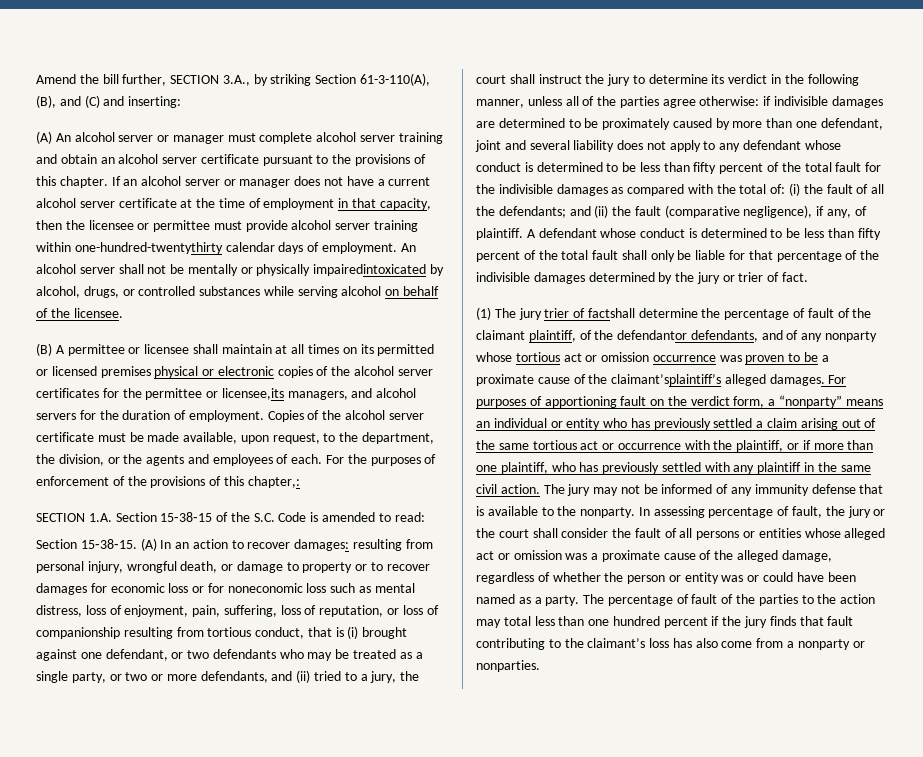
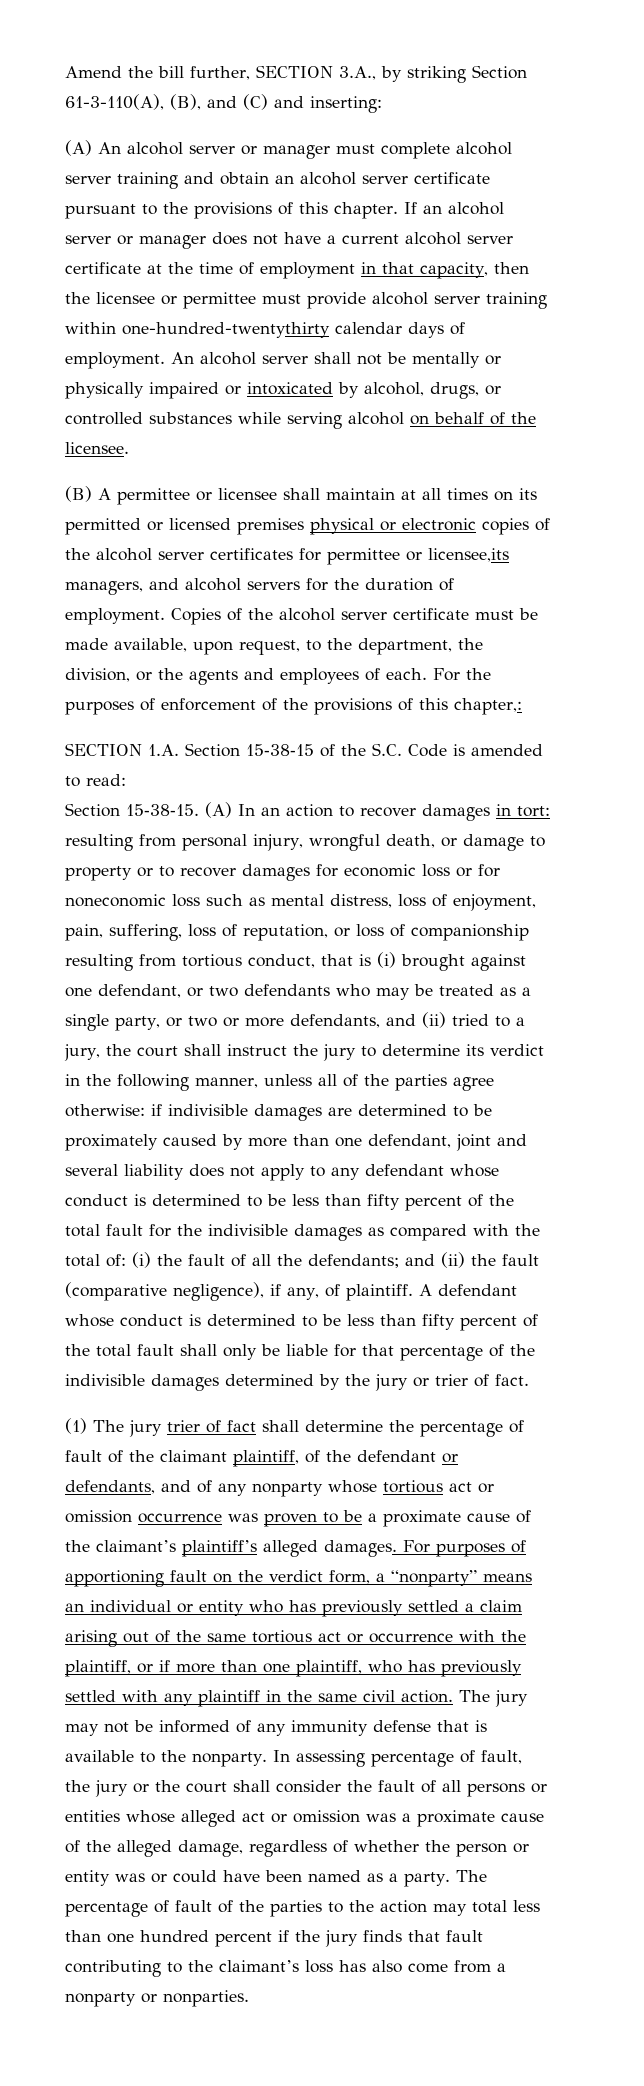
[313,264,427,276] impairedintoxicated -> [149,382,333,399] impaired or intoxicated
[122,388,142,398] the -> (321, 554) none
[294,539,350,551] damages: -> [422,804,550,821] damages in tort:
[587,308,635,318] factshall -> [227,1420,299,1432] fact shall
[617,330,688,340] defendantor -> [357,1450,458,1463] defendant or
[611,374,722,386] claimant’splaintiff’s -> [96,1540,257,1557] claimant’s plaintiff’s

